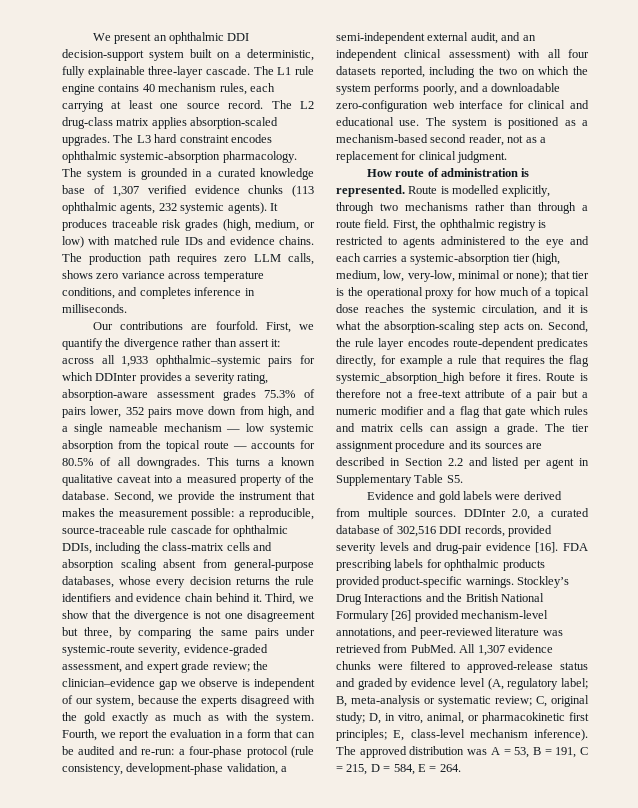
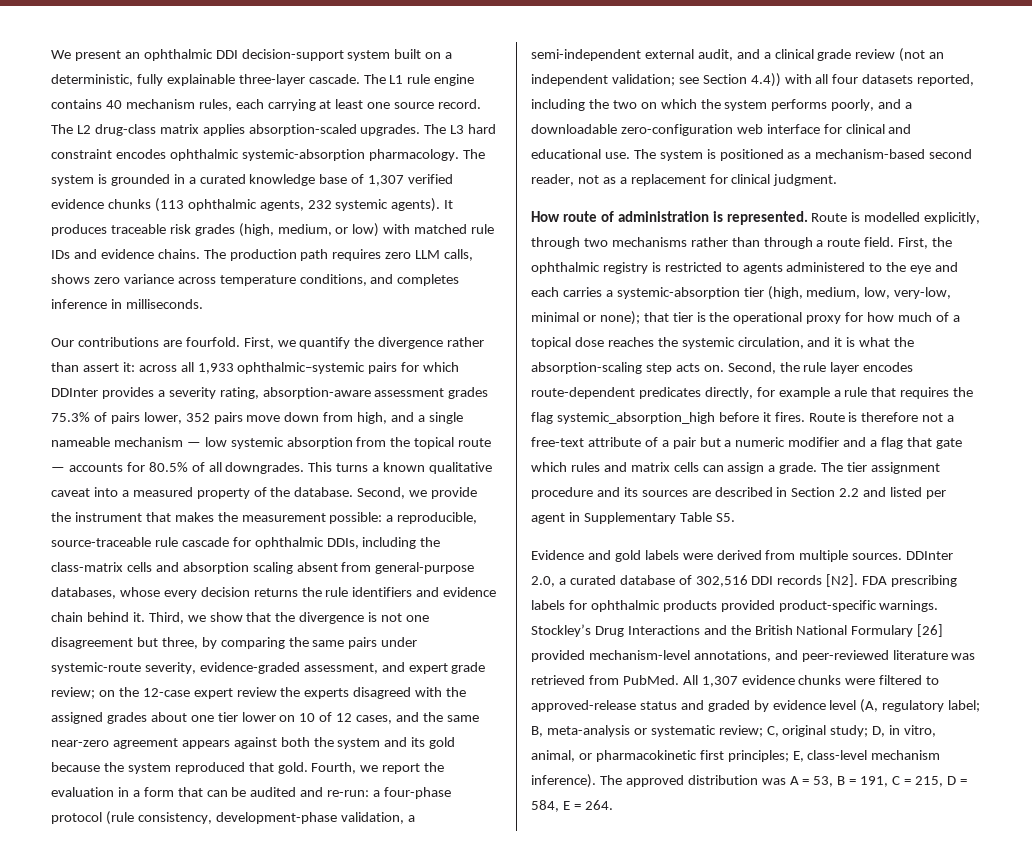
[252,661,268,670] [62,678,315,690] [62,695,179,707] the clinician–evidence gap we observe is independent of our system, because -> [98,687,277,699] on the 12-case expert review
[84,712,314,724] gold exactly as much as with the system. -> [51,712,479,724] [51,737,456,749] [51,762,308,774] assigned grades about one tier lower on 10 of 12 cases, and the same near-zero agreement appears against both the system and its gold because the system reproduced that gold.
[522,35,536,41] [336,49,510,61] an independent clinical assessment) -> [763,48,945,62] [531,73,781,87] a clinical grade review (not an independent validation; see Section 4.4))
[464,525,552,537] [336,542,559,554] records, provided severity levels and drug-pair evidence [16]. -> [777,574,859,587] records [N2].

